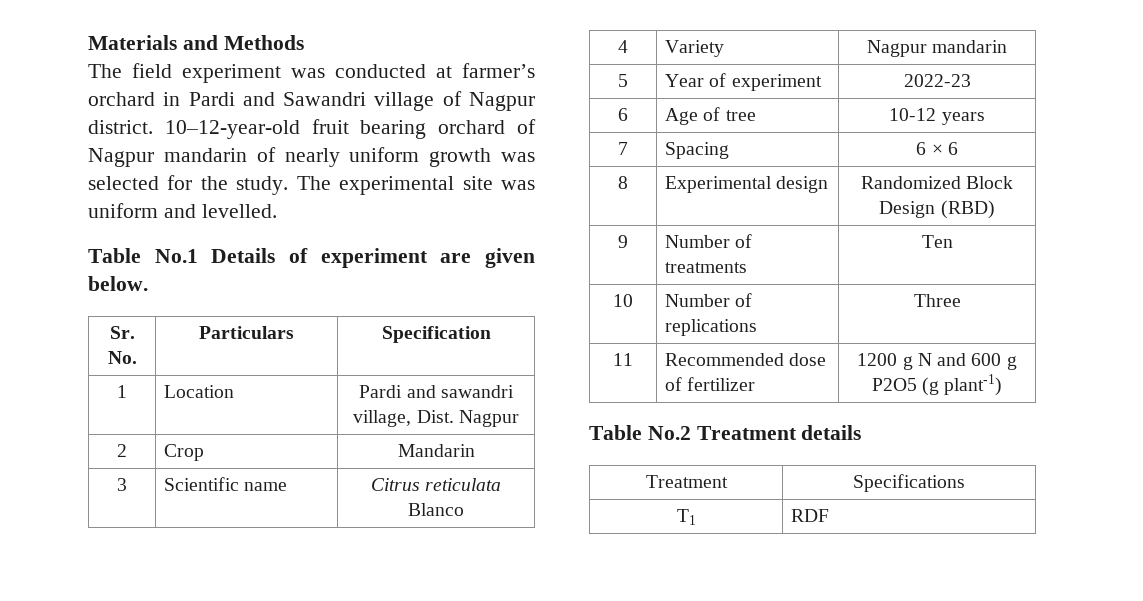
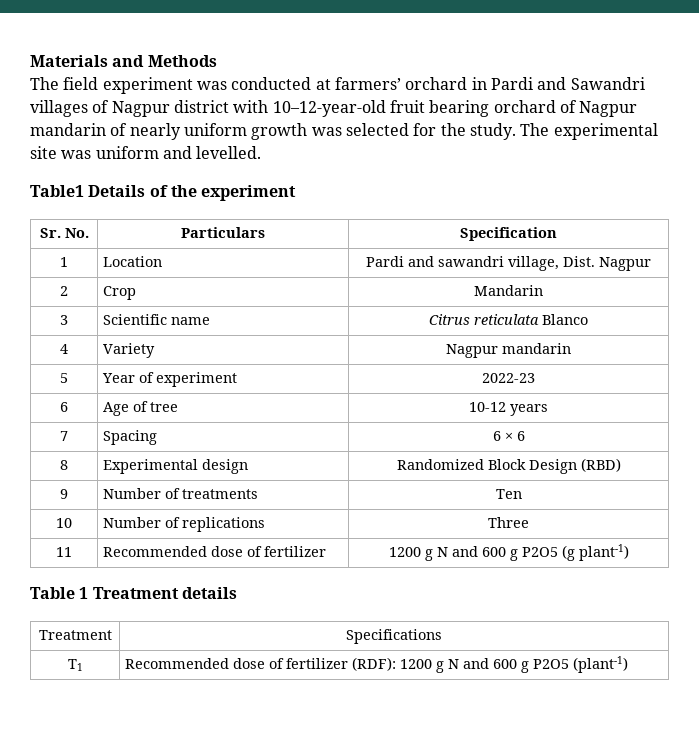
[462,63,535,78] farmer’s -> [334,77,401,90] farmers’
[374,91,535,111] [88,120,153,134] village of Nagpur district. -> [30,100,269,117] villages of Nagpur district with
[88,248,198,263] Table No.1 -> [30,185,84,197] Table1
[320,248,535,268] [88,276,148,291] experiment are given below. -> [170,185,297,201] the experiment
[647,426,691,440] No.2 -> [79,587,89,599] 1
[791,509,830,522] RDF -> [125,656,629,673] Recommended dose of fertilizer (RDF): 1200 g N and 600 g P2O5 (plant-1)

